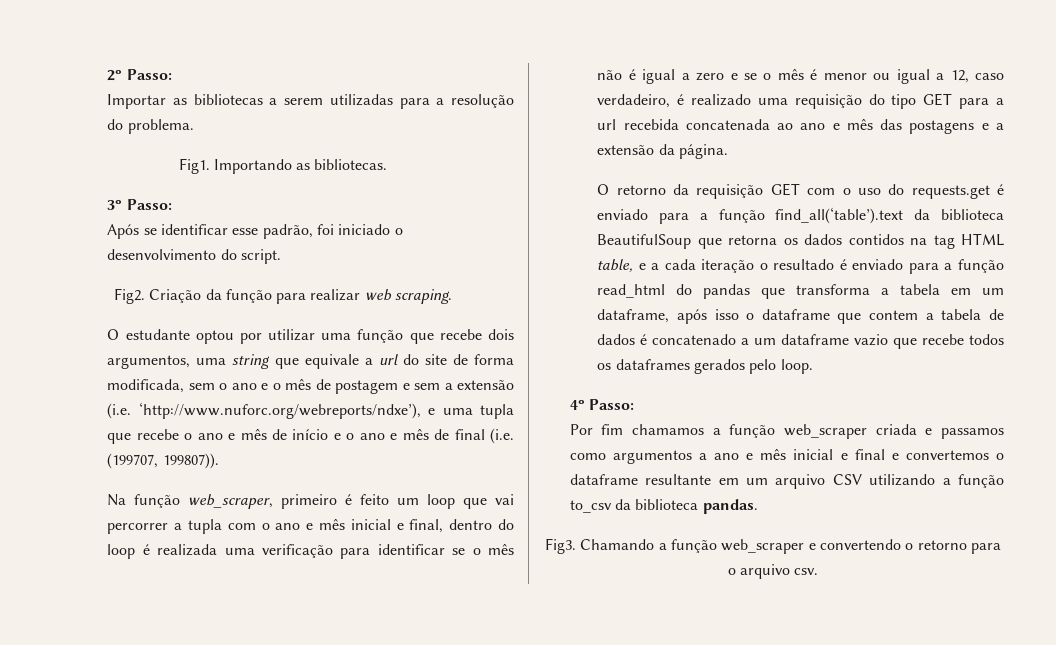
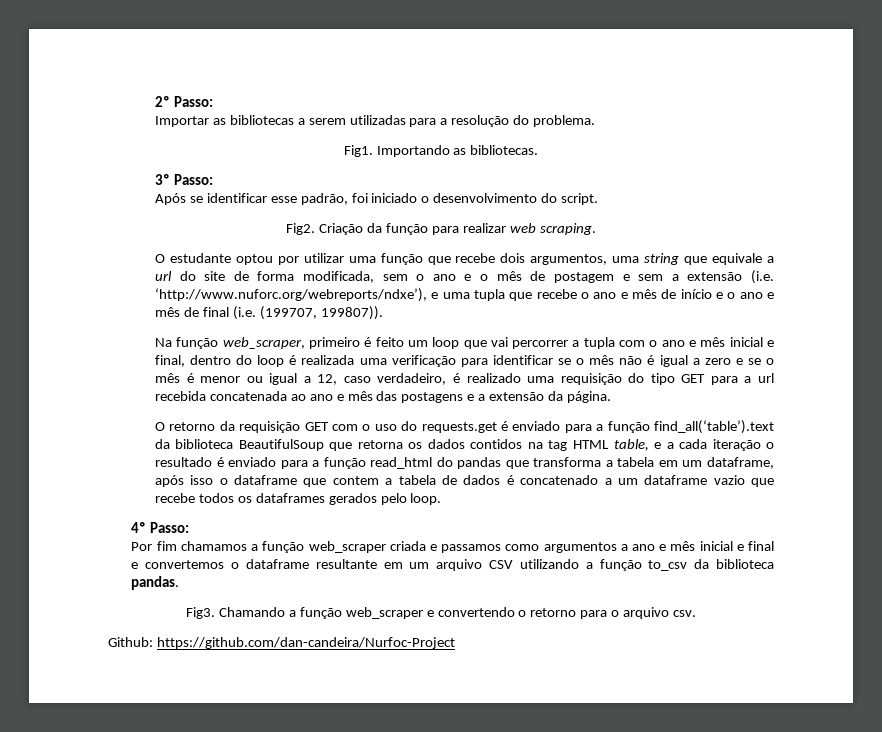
(819, 571) none -> [108,637,455,649] // Github: https://github.com/dan-candeira/Nurfoc-Project

